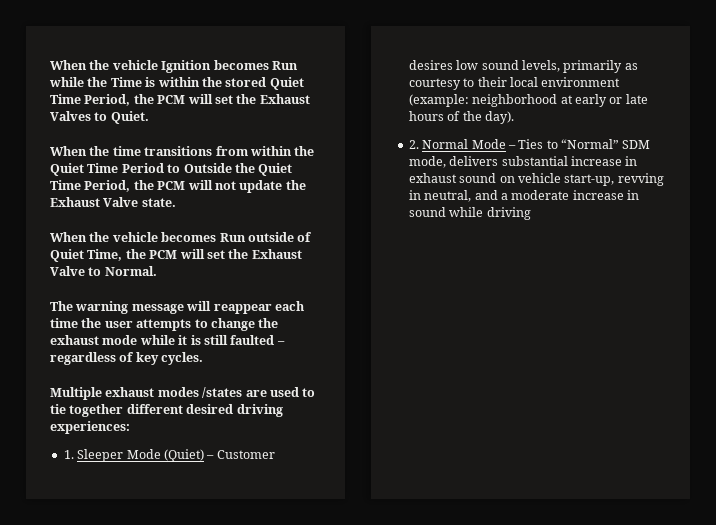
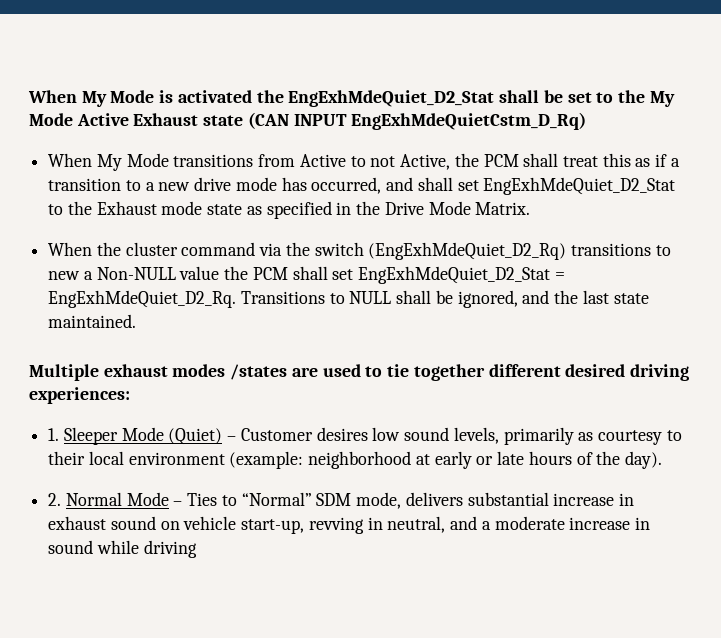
[50,60,298,73] [49,77,304,90] [50,94,310,106] [50,111,149,124] [50,146,315,156] [50,163,293,176] [50,180,306,193] [50,197,176,207] [50,232,313,242] [50,249,302,262] [50,266,157,276] [50,301,305,314] [50,318,279,331] [50,335,285,345] [50,352,204,365] When the vehicle Ignition becomes Run while the Time is within the stored Quiet Time Period, the PCM will set the Exhaust Valves to Quiet. // When the time transitions from within the Quiet Time Period to Outside the Quiet Time Period, the PCM will not update the Exhaust Valve state. // When the vehicle becomes Run outside of Quiet Time, the PCM will set the Exhaust Valve to Normal. // The warning message will reappear each time the user attempts to change the exhaust mode while it is still faulted – regardless of key cycles. -> [28,90,675,107] [29,112,587,130] [48,153,680,171] [48,177,676,195] [48,201,531,219] [48,242,671,260] [48,266,565,284] [48,290,649,308] [48,314,137,328] When My Mode is activated the EngExhMdeQuiet_D2_Stat shall be set to the My Mode Active Exhaust state (CAN INPUT EngExhMdeQuietCstm_D_Rq) // When My Mode transitions from Active to not Active, the PCM shall treat this as if a transition to a new drive mode has occurred, and shall set EngExhMdeQuiet_D2_Stat to the Exhaust mode state as specified in the Drive Mode Matrix. // When the cluster command via the switch (EngExhMdeQuiet_D2_Rq) transitions to new a Non-NULL value the PCM shall set EngExhMdeQuiet_D2_Stat = EngExhMdeQuiet_D2_Rq. Transitions to NULL shall be ignored, and the last state maintained.

